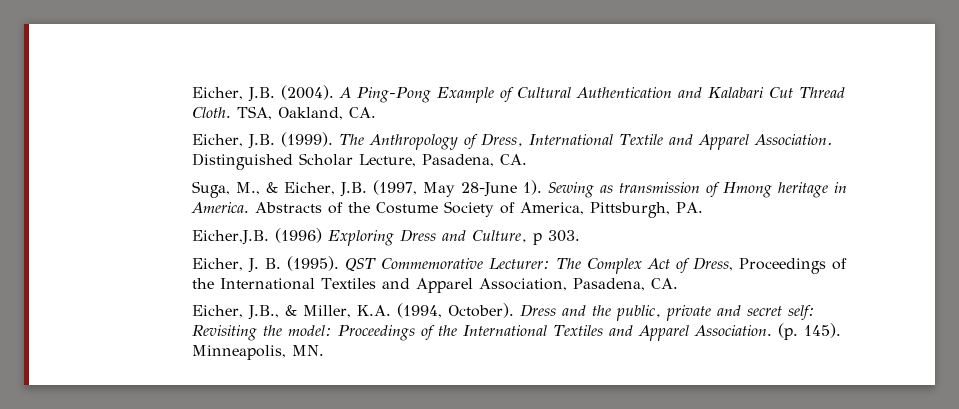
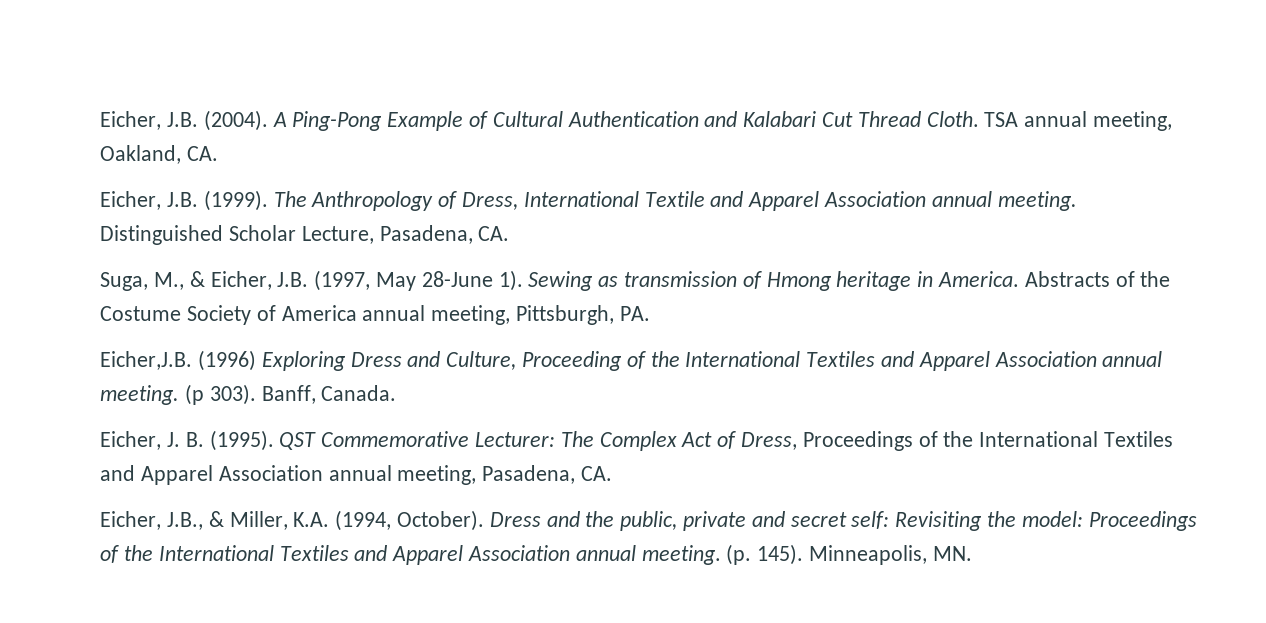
[236,106,272,120] TSA, -> [984,111,1172,131] TSA annual meeting,
[753,134,832,145] Association. -> [823,191,1077,211] Association annual meeting.
[519,202,584,215] America, -> [281,305,511,325] America annual meeting,
[532,230,580,245] p 303. -> [521,351,1163,371] [100,384,397,405] Proceeding of the International Textiles and Apparel Association annual meeting. (p 303). Banff, Canada.
[478,278,567,291] Association, -> [218,465,477,485] Association annual meeting,
[693,325,772,336] Association. -> [467,545,721,565] Association annual meeting.

